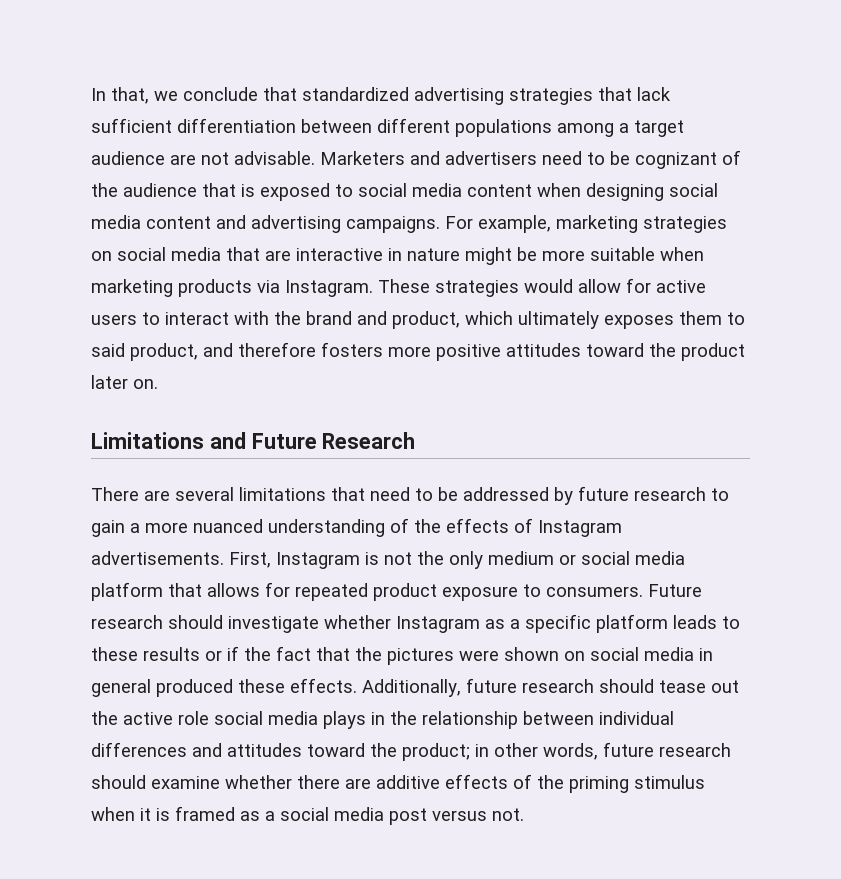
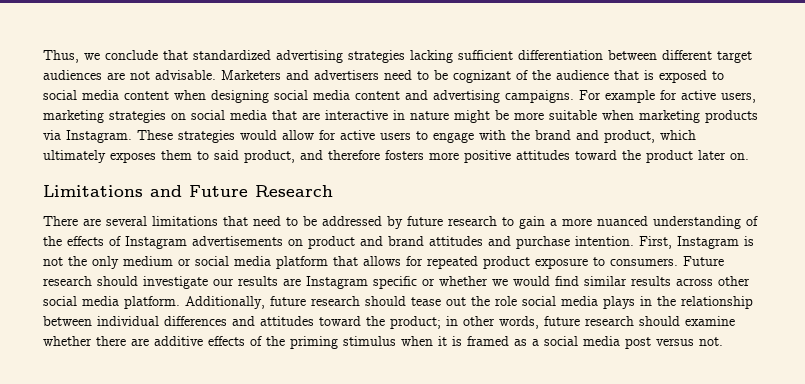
[91,87,149,104] In that, -> [43,50,79,63] Thus,
[598,87,671,101] that lack -> [410,50,453,63] lacking
[455,119,684,137] [91,151,165,165] populations among a target audience -> [717,51,752,63] [43,70,102,80] target audiences
[478,215,551,233] example, -> [605,90,756,103] example for active users,
[165,312,229,325] interact -> [433,132,474,143] engage
[91,551,224,565] advertisements. -> [192,236,634,249] advertisements on product and brand attitudes and purchase intention.
[324,614,740,633] [91,646,713,665] [91,678,357,697] whether Instagram as a specific platform leads to these results or if the fact that the pictures were shown on social media in general produced these effects. -> [213,276,750,289] [43,296,180,309] our results are Instagram specific or whether we would find similar results across other social media platform.
[123,712,173,725] active -> (490, 301) none

